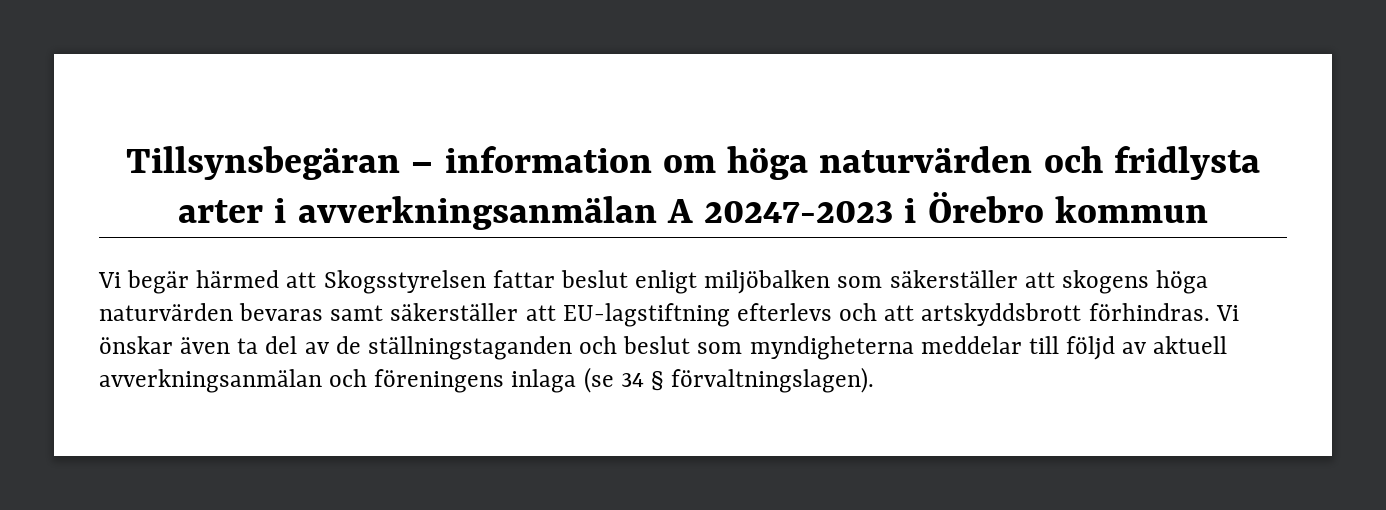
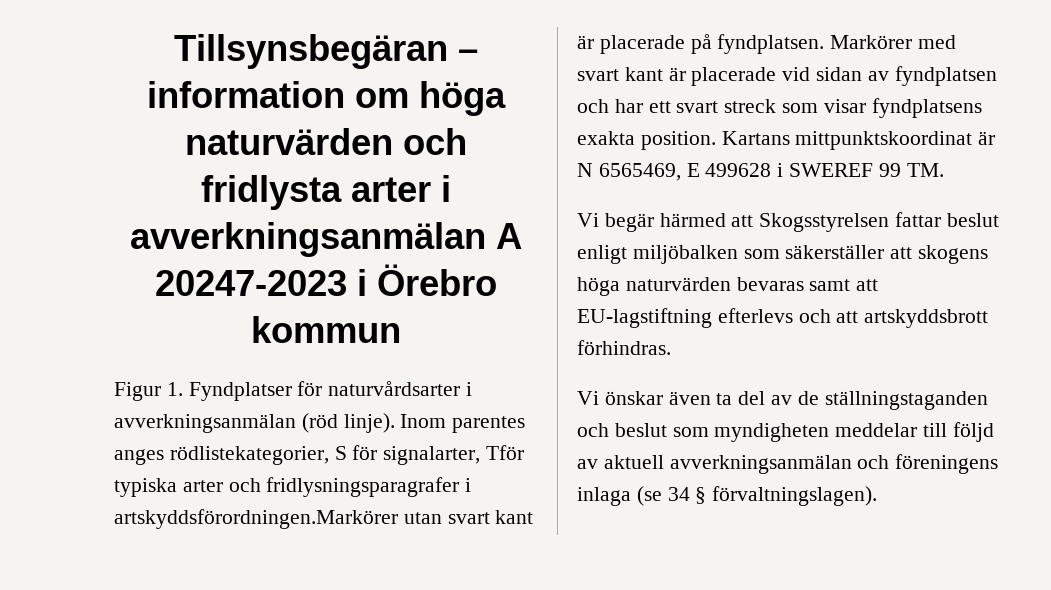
(1208, 209) none -> [114,381,473,401] [114,413,526,433] [114,445,525,465] [114,477,472,497] [114,509,534,529] [577,34,957,54] [577,66,997,86] [577,98,982,118] [577,131,996,150] [577,163,944,181] // Figur 1. Fyndplatser för naturvårdsarter i avverkningsanmälan (röd linje). Inom parentes anges rödlistekategorier, S för signalarter, Tför typiska arter och fridlysningsparagrafer i artskyddsförordningen.Markörer utan svart kant är placerade på fyndplatsen. Markörer med svart kant är placerade vid sidan av fyndplatsen och har ett svart streck som visar fyndplatsens exakta position. Kartans mittpunktskoordinat är N 6565469, E 499628 i SWEREF 99 TM.
[390,303,519,321] säkerställer -> (851, 285) none
(1210, 312) none -> (671, 347) //
[749,336,914,360] myndigheterna -> [714,423,830,442] myndigheten

